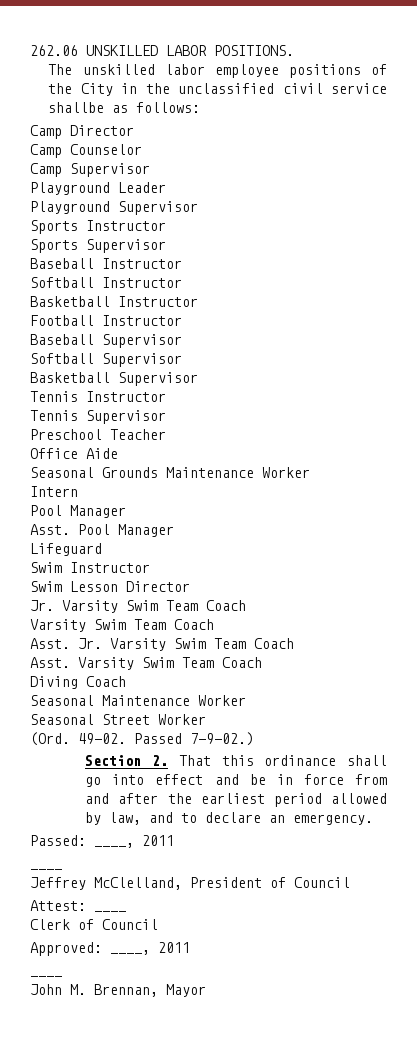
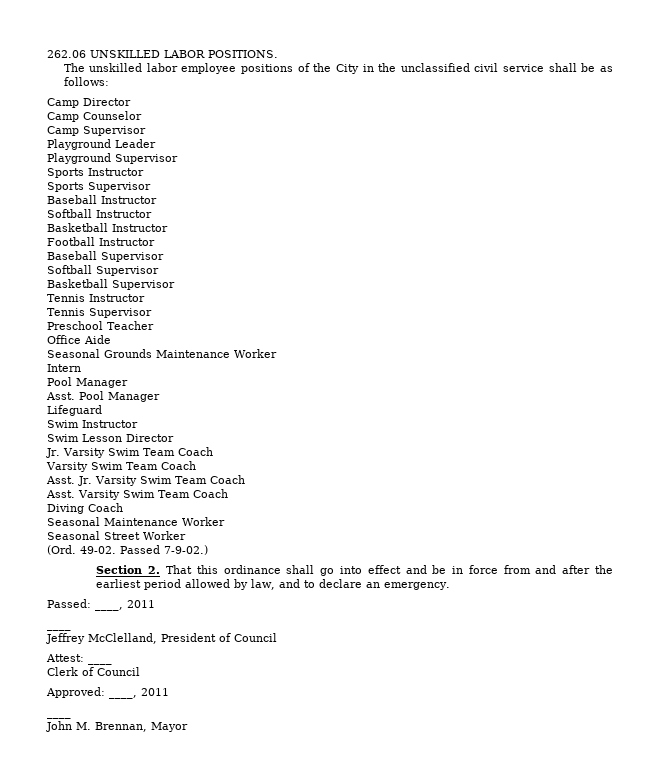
[48,102,105,113] shallbe -> [548,63,596,72] shall be

